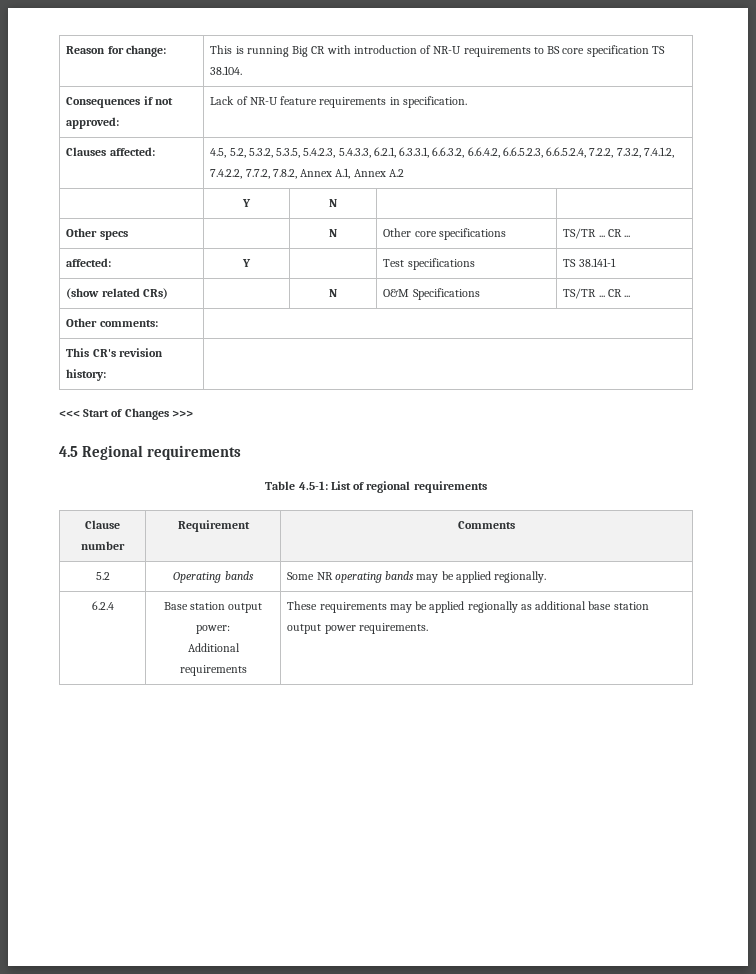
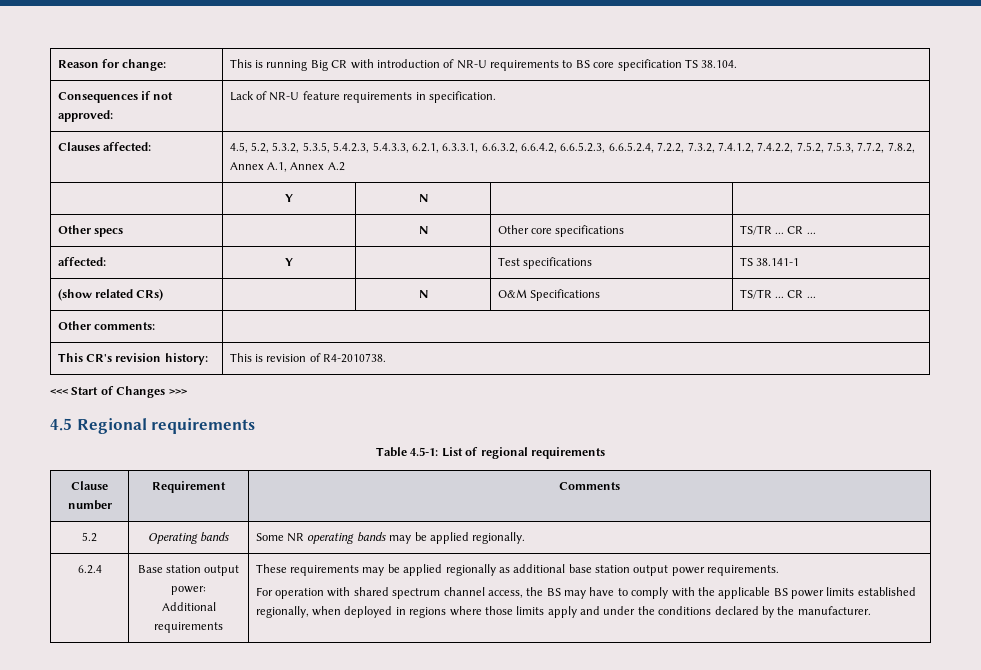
(243, 174) none -> [796,142,855,153] 7.5.2, 7.5.3,
(107, 375) none -> [229,353,387,363] This is revision of R4-2010738.
(428, 628) none -> [255,587,916,599] [255,606,871,618] // For operation with shared spectrum channel access, the BS may have to comply with the applicable BS power limits established regionally, when deployed in regions where those limits apply and under the conditions declared by the manufacturer.

